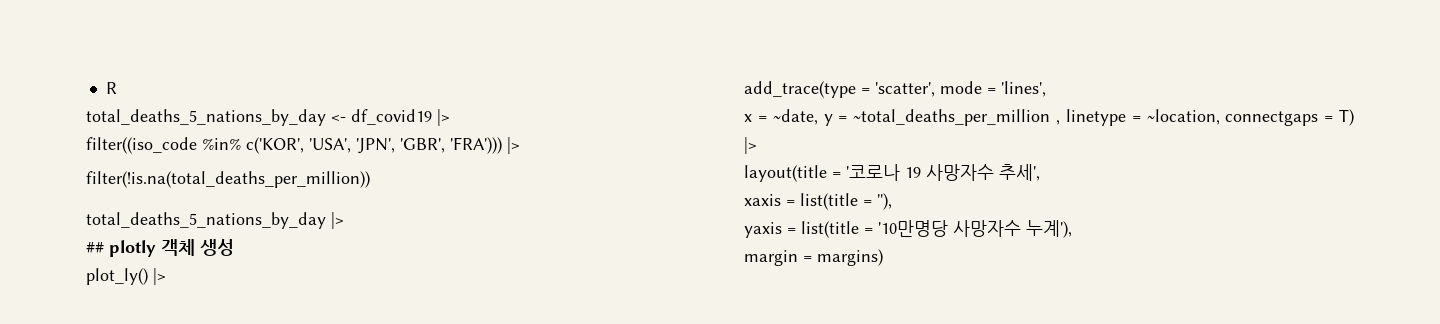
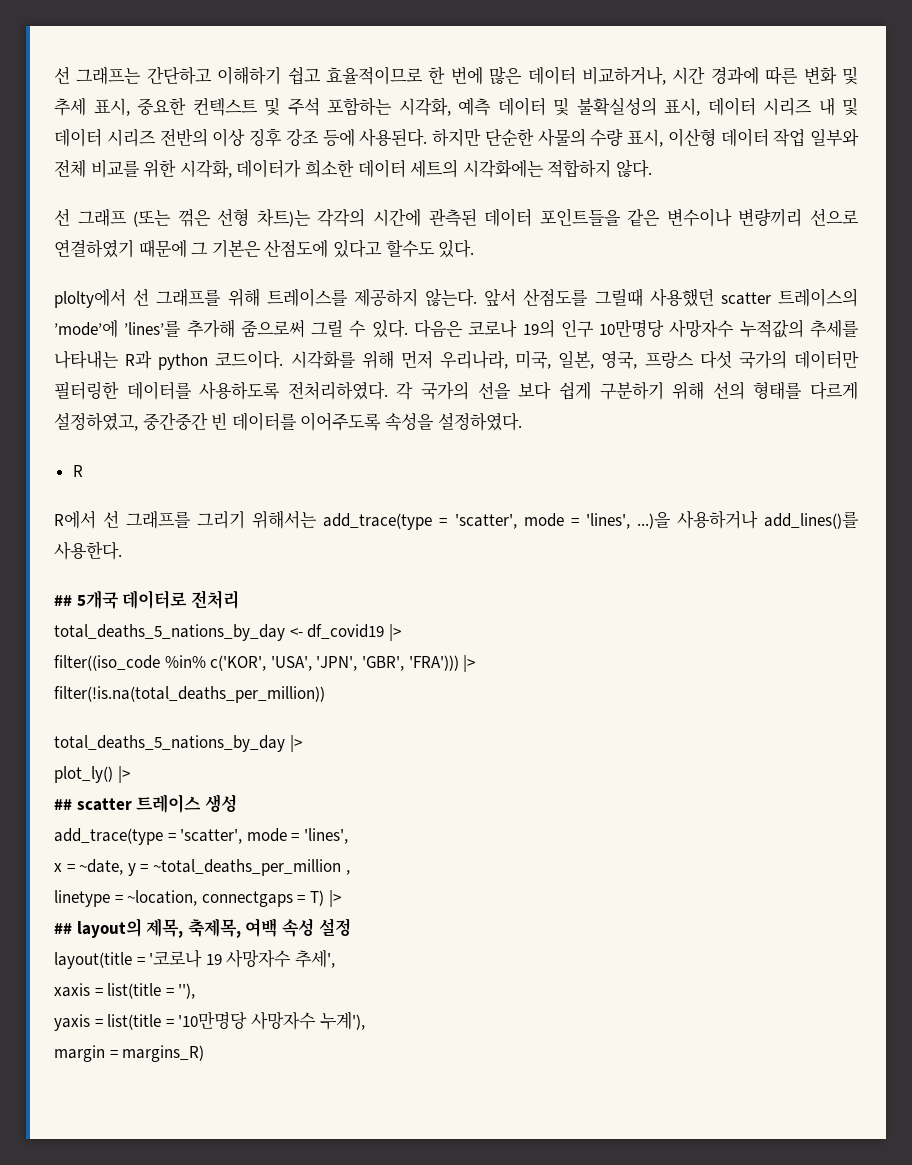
[105,82,117,94] R -> [54,66,858,85] [54,97,858,116] [54,128,859,147] [54,159,652,178] [54,208,859,227] [54,239,475,258] [54,288,858,308] [54,319,860,338] [54,350,859,370] [54,381,858,400] [54,412,522,431] [72,465,83,477] [54,510,860,530] [54,541,122,560] [54,590,239,609] 선 그래프는 간단하고 이해하기 쉽고 효율적이므로 한 번에 많은 데이터 비교하거나, 시간 경과에 따른 변화 및 추세 표시, 중요한 컨텍스트 및 주석 포함하는 시각화, 예측 데이터 및 불확실성의 표시, 데이터 시리즈 내 및 데이터 시리즈 전반의 이상 징후 강조 등에 사용된다. 하지만 단순한 사물의 수량 표시, 이산형 데이터 작업 일부와 전체 비교를 위한 시각화, 데이터가 희소한 데이터 세트의 시각화에는 적합하지 않다. // 선 그래프 (또는 꺾은 선형 차트)는 각각의 시간에 관측된 데이터 포인트들을 같은 변수이나 변량끼리 선으로 연결하였기 때문에 그 기본은 산점도에 있다고 할수도 있다. // plolty에서 선 그래프를 위해 트레이스를 제공하지 않는다. 앞서 산점도를 그릴때 사용했던 scatter 트레이스의 ’mode’에 ’lines’를 추가해 줌으로써 그릴 수 있다. 다음은 코로나 19의 인구 10만명당 사망자수 누적값의 추세를 나타내는 R과 python 코드이다. 시각화를 위해 먼저 우리나라, 미국, 일본, 영국, 프랑스 다섯 국가의 데이터만 필터링한 데이터를 사용하도록 전처리하였다. 각 국가의 선을 보다 쉽게 구분하기 위해 선의 형태를 다르게 설정하였고, 중간중간 빈 데이터를 이어주도록 속성을 설정하였다. // R // R에서 선 그래프를 그리기 위해서는 add_trace(type = 'scatter', mode = 'lines', ...)을 사용하거나 add_lines()를 사용한다. // ## 5개국 데이터로 전처리
[86,239,234,257] [86,268,166,285] ## plotly 객체 생성 // plot_ly() |> -> [54,766,130,783] [54,794,237,813] plot_ly() |> // ## scatter 트레이스 생성
(1060, 122) none -> (350, 872) //
(757, 145) none -> [54,918,351,938] // ## layout의 제목, 축제목, 여백 속성 설정
[817,249,883,266] margins) -> [122,1045,205,1062] margins_R)

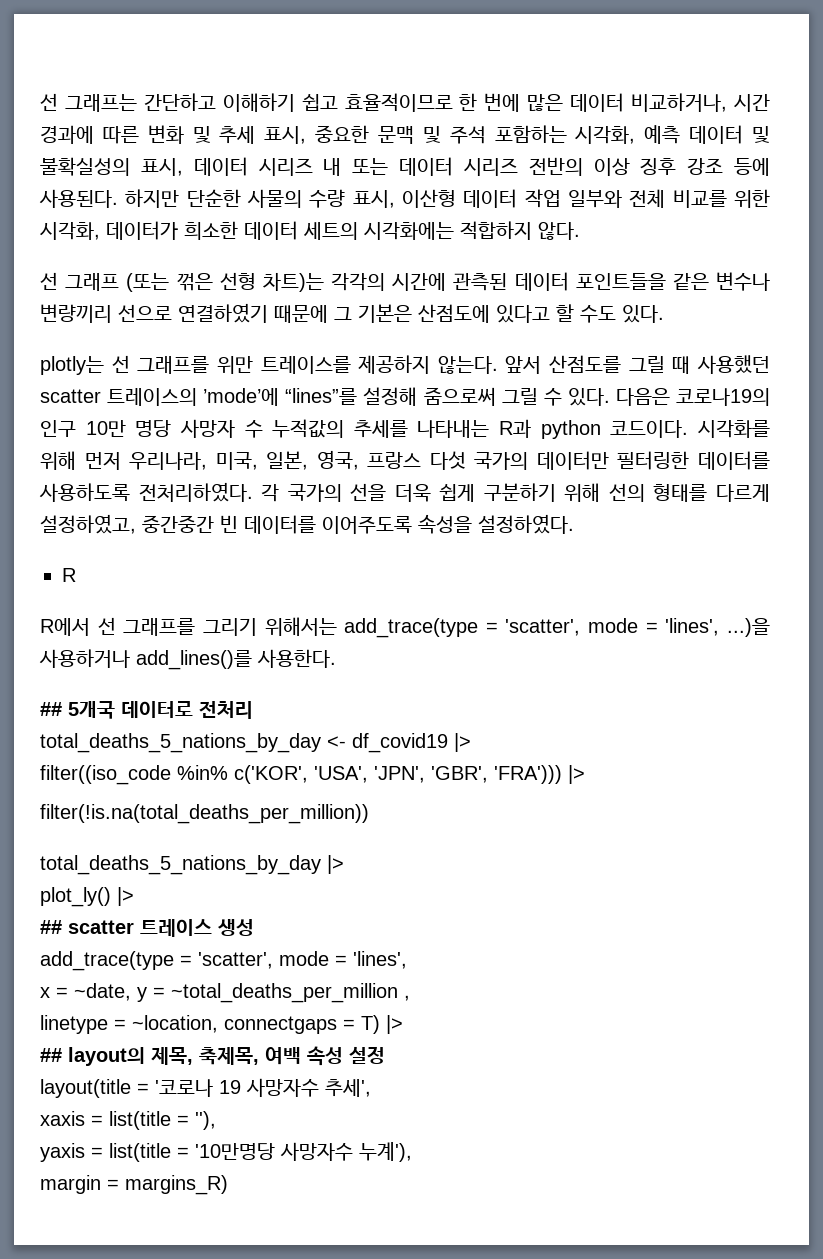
[192,97,258,116] 컨텍스트 -> [378,126,414,144] 문맥
[842,98,858,116] 및 -> [352,158,389,175] 또는
[666,208,732,227] 변수이나 -> [715,272,770,291] 변수나
[385,240,435,258] 할수도 -> [556,304,616,323] 할 수도
[54,288,260,308] plolty에서 선 그래프를 위해 -> [40,355,253,375] plotly는 선 그래프를 위만
[594,288,643,307] 그릴때 -> [628,356,691,374] 그릴 때
[124,319,235,338] ’lines’를 추가해 -> [285,387,418,406] “lines”를 설정해
[468,319,735,338] 코로나 19의 인구 10만명당 사망자수 -> [676,388,771,406] [40,419,263,438] 코로나19의 인구 10만 명당 사망자 수
[518,382,552,400] 보다 -> [394,484,431,502] 더욱

